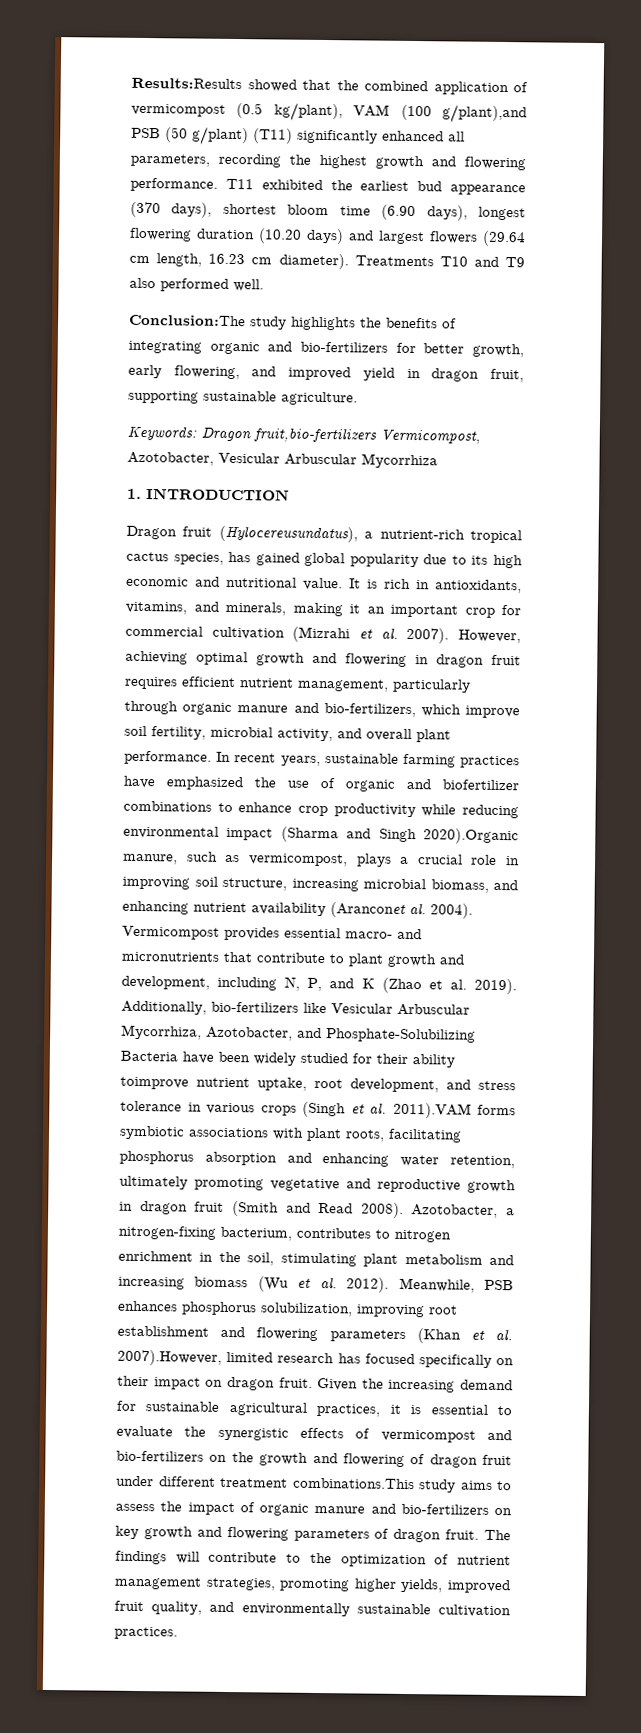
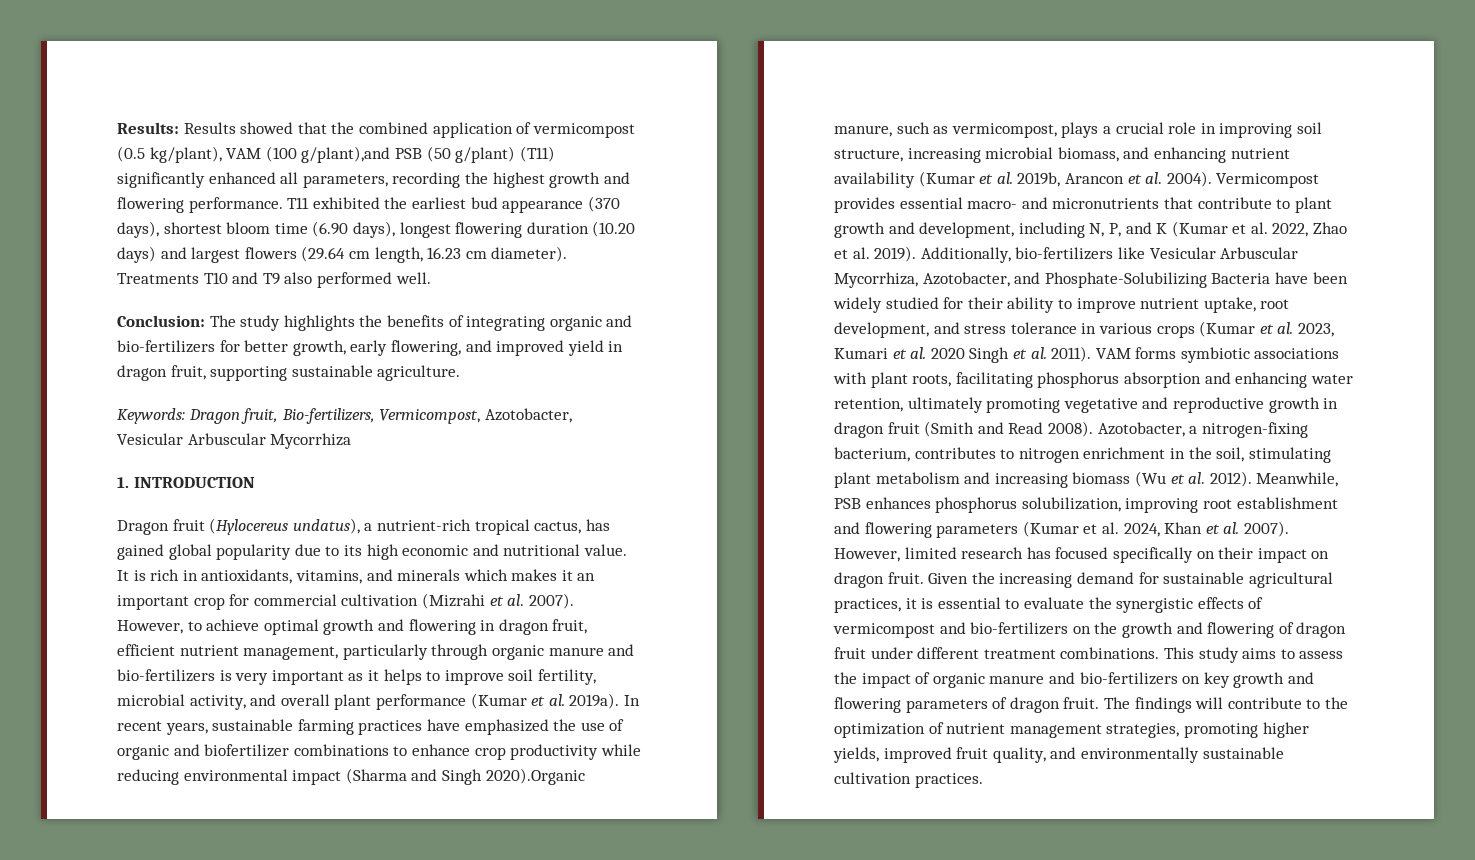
[131,77,242,90] Results:Results -> [117,122,236,134] Results: Results
[129,314,246,327] Conclusion:The -> [117,315,236,327] Conclusion: The
[253,427,377,443] fruit,bio-fertilizers -> [241,408,375,424] fruit, Bio-fertilizers,
[218,525,358,543] (Hylocereusundatus), -> [209,518,360,535] (Hylocereus undatus),
[126,551,224,565] cactus species, -> [534,521,582,534] cactus,
[225,601,343,617] minerals, making -> [397,569,558,581] minerals which makes
[125,650,188,665] achieving -> [187,619,260,631] to achieve
[491,654,521,666] [124,676,178,690] fruit requires -> [552,619,588,634] fruit,
[323,703,461,718] bio-fertilizers, which -> [117,669,441,685] bio-fertilizers is very important as it helps to
[124,750,212,765] performance. -> [375,693,620,710] performance (Kumar et al. 2019a).
[330,902,406,918] (Aranconet -> [918,171,1142,187] (Kumar et al. 2019b, Arancon et
[381,977,422,994] (Zhao -> [1171,221,1348,237] (Kumar et al. 2022, Zhao
[120,1076,189,1090] toimprove -> [1057,298,1136,313] to improve
[302,1101,472,1119] (Singh et al. 2011).VAM -> [1199,321,1334,337] [834,346,1131,363] (Kumar et al. 2023, Kumari et al. 2020 Singh et al. 2011). VAM
[416,1328,514,1344] [117,1349,222,1366] (Khan et al. 2007).However, -> [1022,521,1289,537] [834,548,900,562] (Kumar et al. 2024, Khan et al. 2007). However,
[292,1477,415,1490] combinations.This -> [1060,647,1194,659] combinations. This

